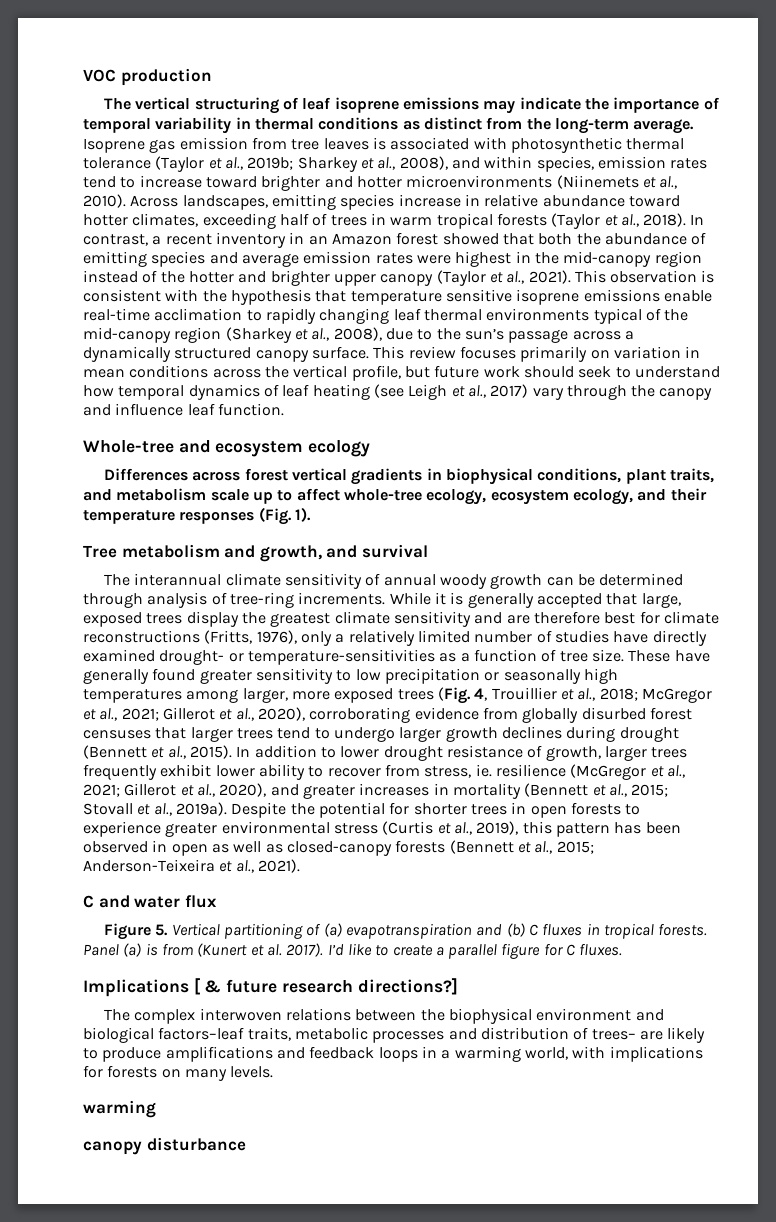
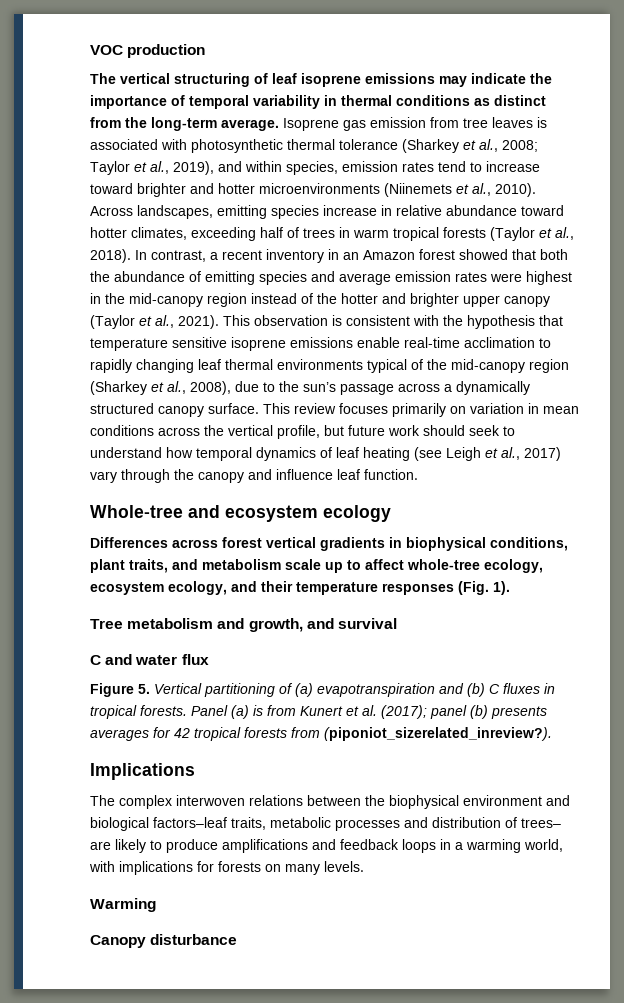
[155,156,448,172] (Taylor et al., 2019b; Sharkey et al., 2008), -> [402,139,538,153] [90,161,214,175] (Sharkey et al., 2008; Taylor et al., 2019),
[104,573,684,589] [83,592,681,608] [83,611,719,627] [83,630,707,646] [83,649,710,665] [83,668,618,684] [83,687,712,704] [83,707,692,723] [83,726,679,742] [83,745,688,761] [83,764,685,780] [83,783,669,799] [83,802,641,818] [83,821,681,837] [83,840,594,856] [83,859,300,873] // The interannual climate sensitivity of annual woody growth can be determined through analysis of tree-ring increments. While it is generally accepted that large, exposed trees display the greatest climate sensitivity and are therefore best for climate reconstructions (Fritts, 1976), only a relatively limited number of studies have directly examined drought- or temperature-sensitivities as a function of tree size. These have generally found greater sensitivity to low precipitation or seasonally high temperatures among larger, more exposed trees (Fig. 4, Trouillier et al., 2018; McGregor et al., 2021; Gillerot et al., 2020), corroborating evidence from globally disurbed forest censuses that larger trees tend to undergo larger growth declines during drought (Bennett et al., 2015). In addition to lower drought resistance of growth, larger trees frequently exhibit lower ability to recover from stress, ie. resilience (McGregor et al., 2021; Gillerot et al., 2020), and greater increases in mortality (Bennett et al., 2015; Stovall et al., 2019a). Despite the potential for shorter trees in open forests to experience greater environmental stress (Curtis et al., 2019), this pattern has been observed in open as well as closed-canopy forests (Bennett et al., 2015; Anderson-Teixeira et al., 2021). -> (397, 623) none
[197,943,248,957] (Kunert -> [300,706,343,716] Kunert
[286,943,623,959] [83,978,458,997] 2017). I’d like to create a parallel figure for C fluxes. // Implications [ & future research directions?] -> [381,705,547,719] [90,727,552,741] [90,763,195,780] (2017); panel (b) presents averages for 42 tropical forests from (piponiot_sizerelated_inreview?). // Implications
[83,1100,156,1118] [83,1141,142,1155] warming // canopy -> [90,898,156,912] [90,935,146,948] Warming // Canopy

